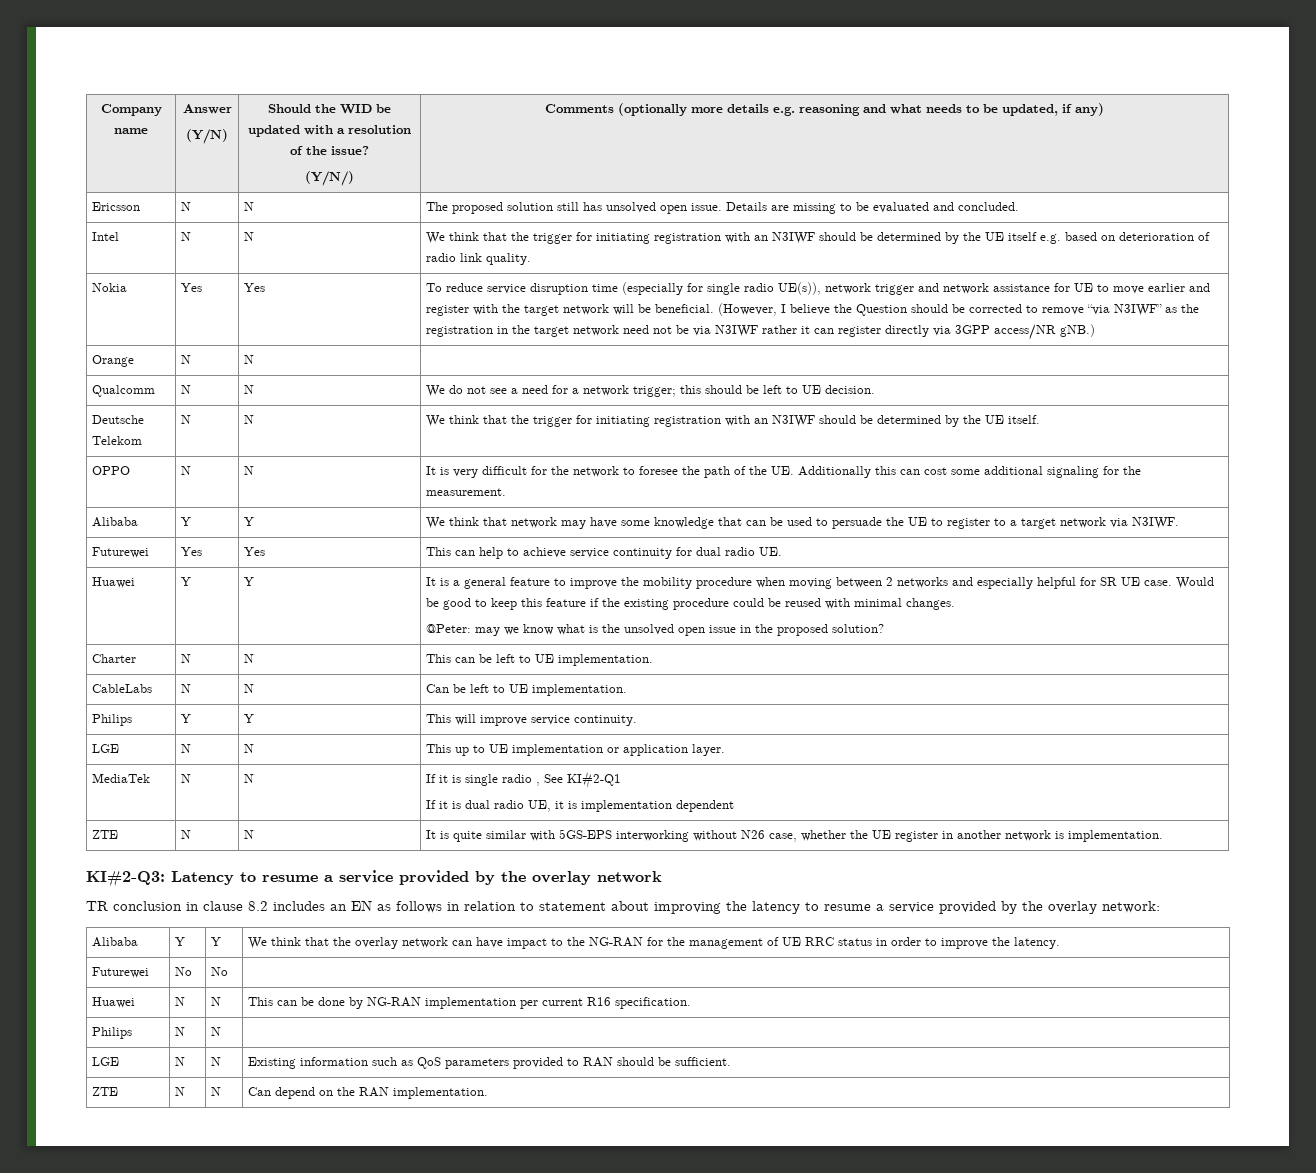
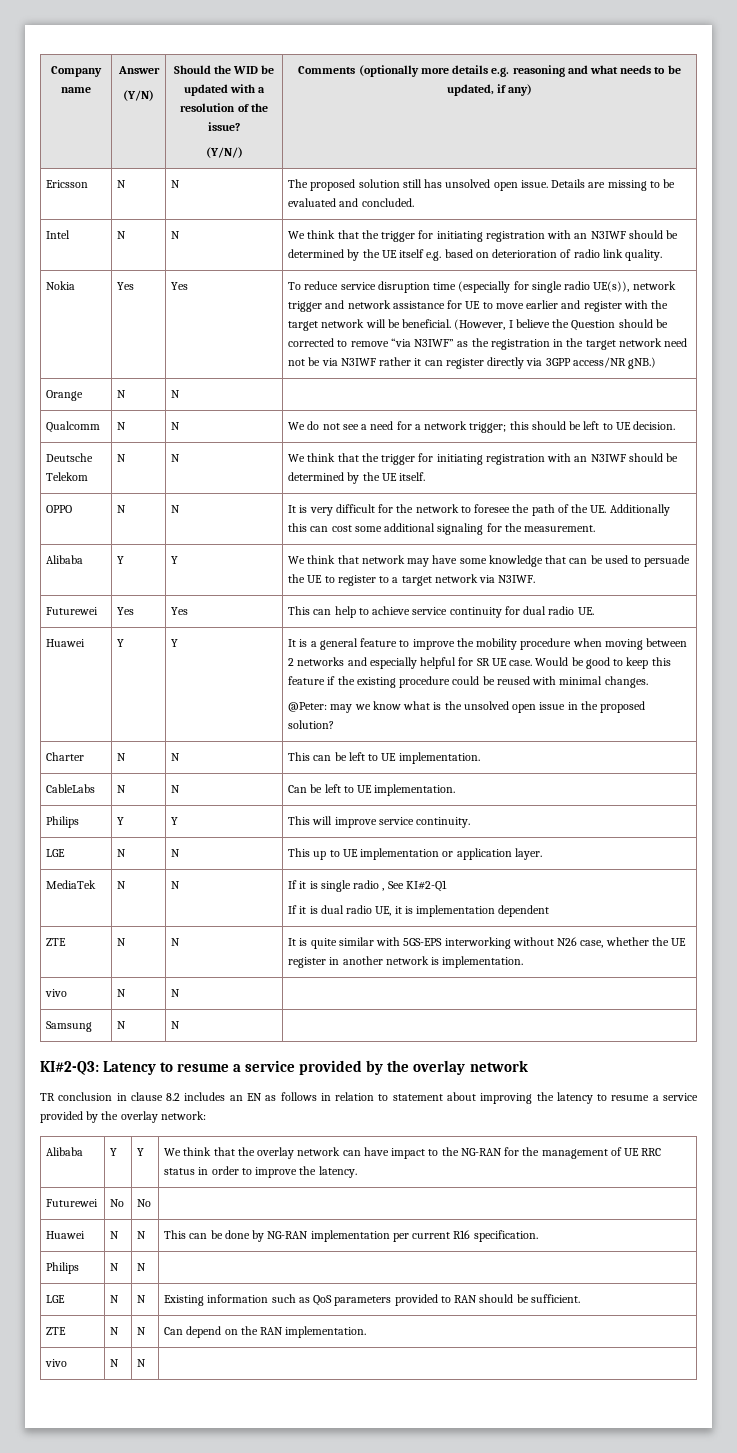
(1164, 836) none -> [45,989,68,997] [117,989,127,997] [171,989,181,997] [46,1021,93,1032] [117,1021,127,1029] [171,1021,181,1029] // vivo | N | N | // Samsung | N | N |
(489, 1093) none -> [45,1359,68,1367] [110,1359,120,1367] [137,1359,147,1367] // vivo | N | N |

